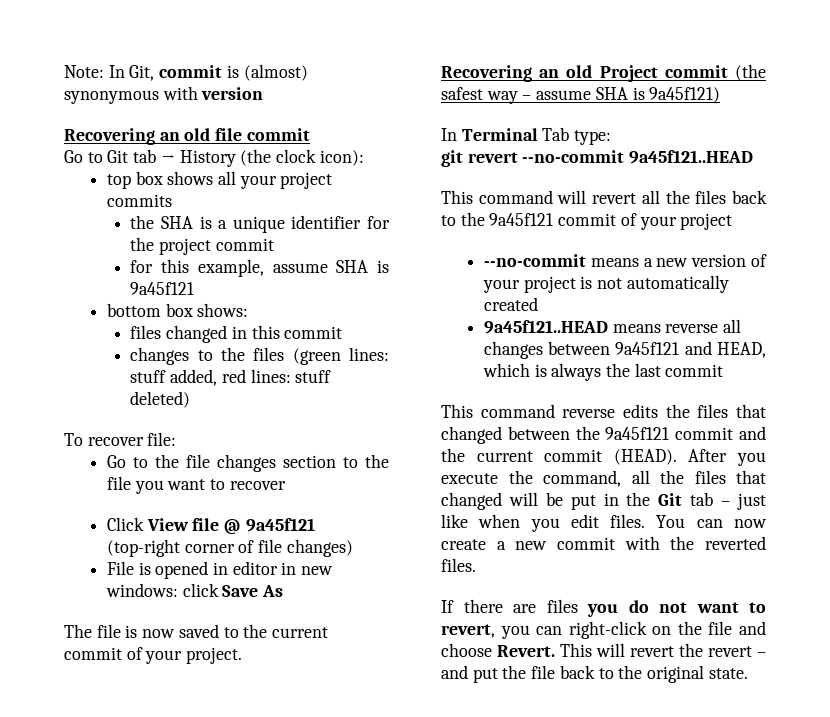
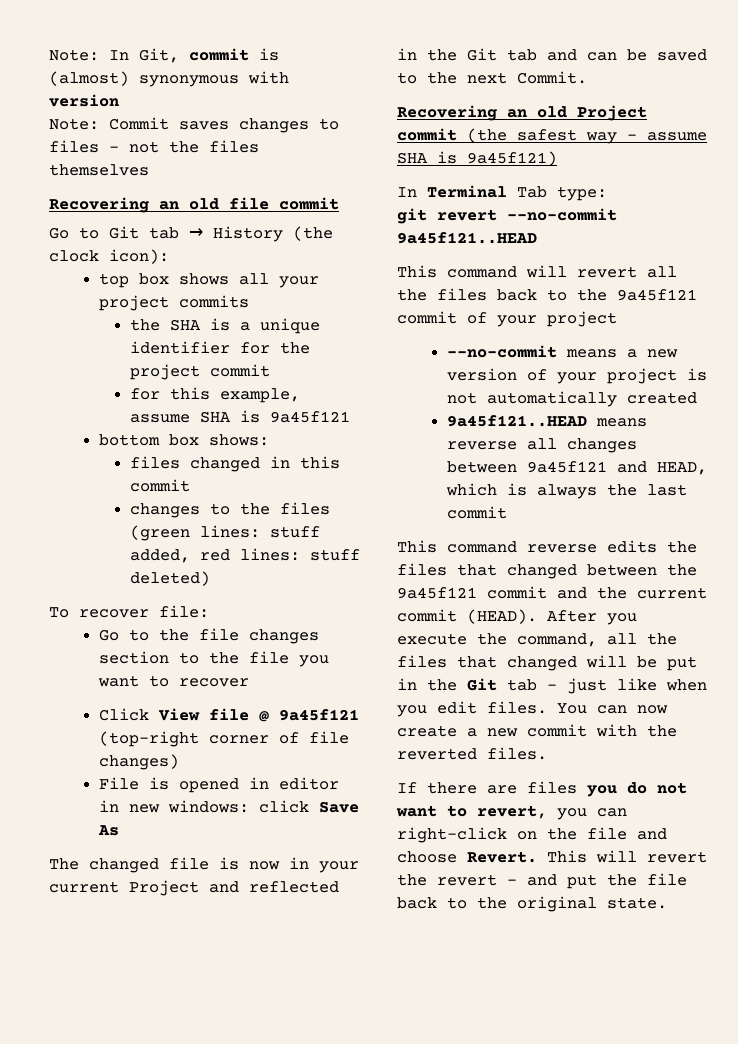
(264, 93) none -> [49,117,339,133] [49,140,259,153] [49,164,149,176] // Note: Commit saves changes to files – not the files themselves
(92, 631) none -> [89,858,159,873] changed
[178,624,329,638] [64,647,243,664] saved to the current commit of your project. -> [289,857,359,873] [49,880,339,896] [397,48,707,61] [397,71,587,84] in your current Project and reflected in the Git tab and can be saved to the next Commit.

